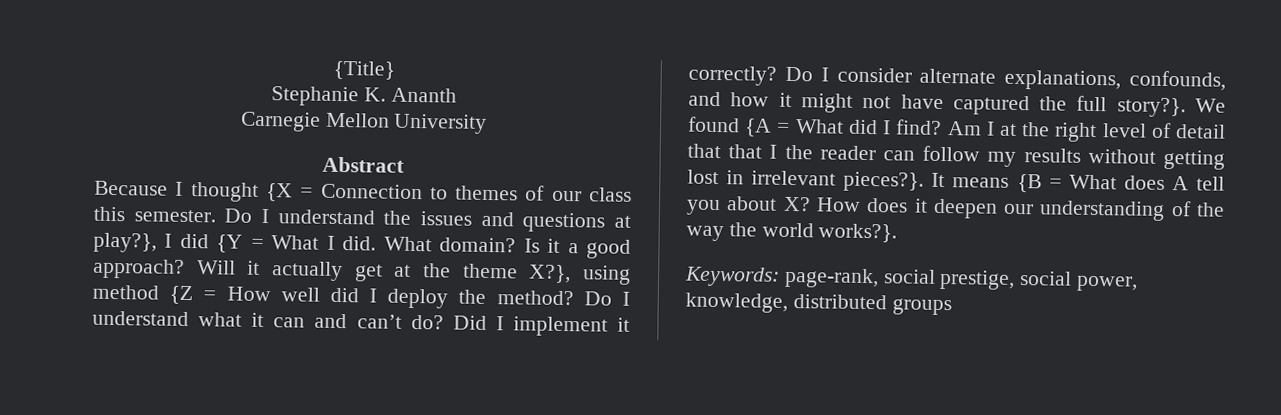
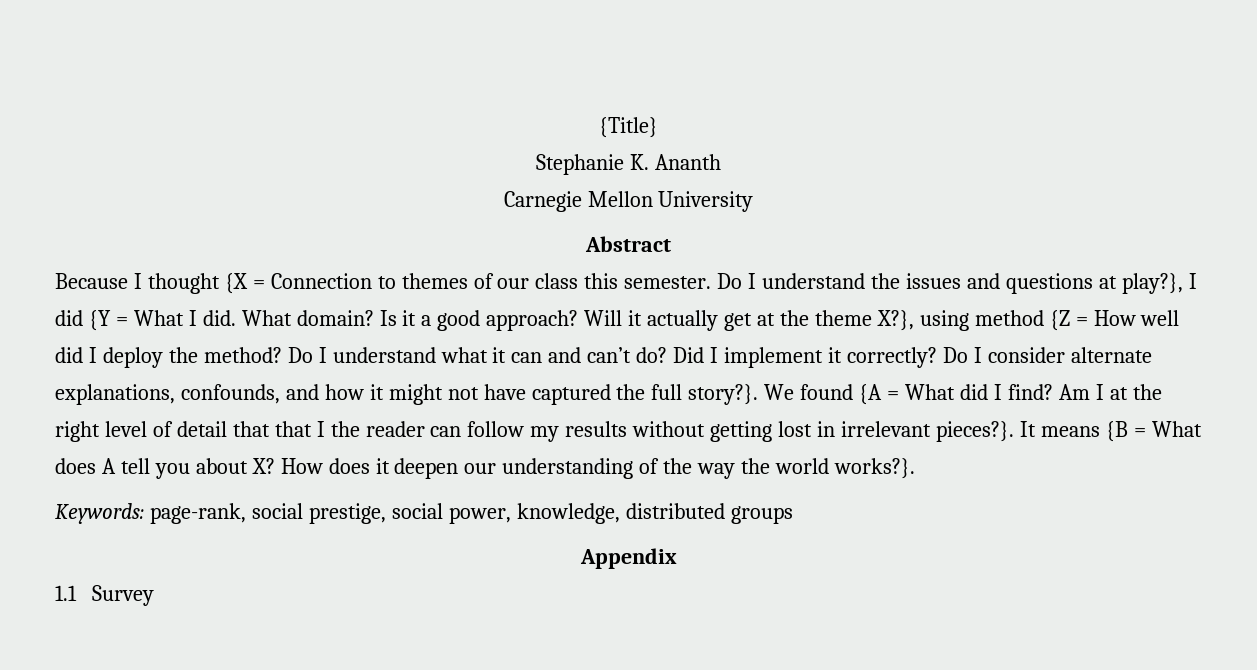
(952, 307) none -> [579,548,677,569] [55,585,154,606] // Appendix // 1.1 Survey

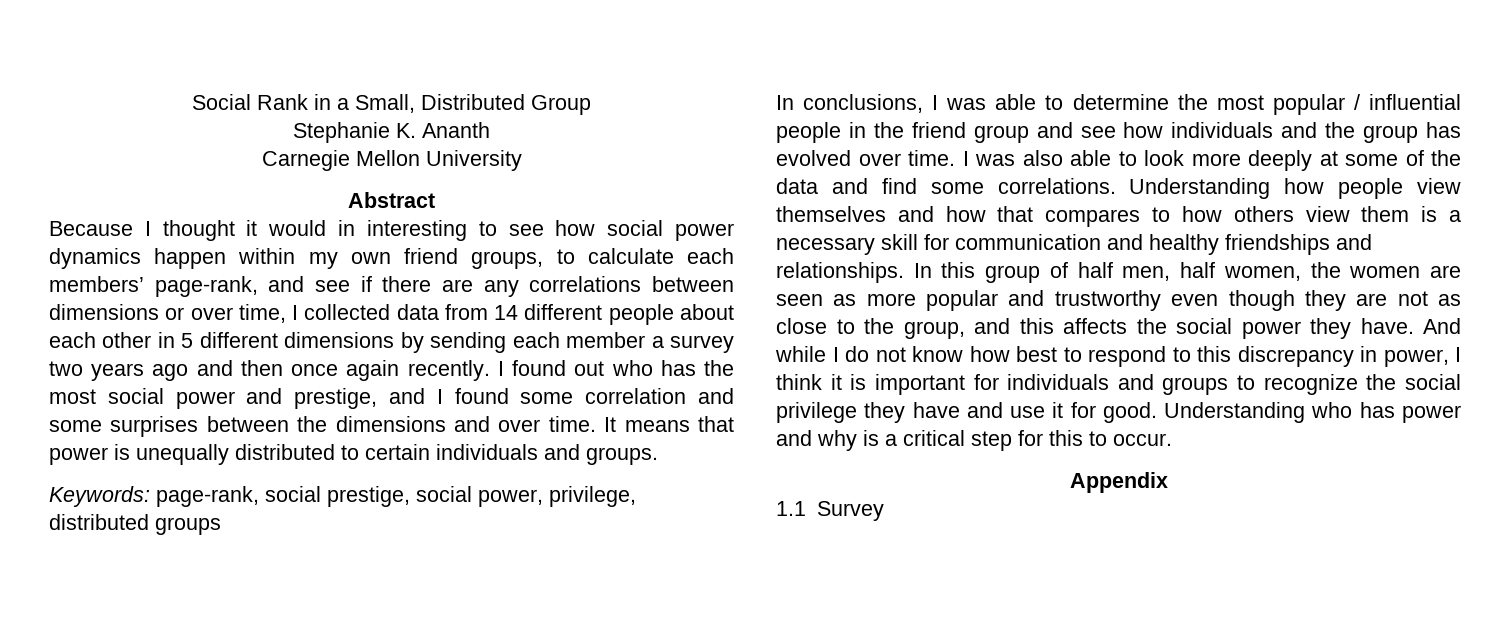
[599,117,658,138] {Title} -> [192,94,591,115] Social Rank in a Small, Distributed Group
[224,273,1197,294] [55,310,1180,331] [55,347,1152,368] [55,384,1162,405] [55,421,1202,442] [55,458,915,479] {X = Connection to themes of our class this semester. Do I understand the issues and questions at play?}, I did {Y = What I did. What domain? Is it a good approach? Will it actually get at the theme X?}, using method {Z = How well did I deploy the method? Do I understand what it can and can’t do? Did I implement it correctly? Do I consider alternate explanations, confounds, and how it might not have captured the full story?}. We found {A = What did I find? Am I at the right level of detail that that I the reader can follow my results without getting lost in irrelevant pieces?}. It means {B = What does A tell you about X? How does it deepen our understanding of the way the world works?}. -> [246,220,734,241] [49,248,734,269] [49,276,735,297] [49,304,734,325] [49,332,735,353] [49,360,735,381] [49,388,734,409] [49,416,734,437] [49,444,658,465] it would in interesting to see how social power dynamics happen within my own friend groups, to calculate each members’ page-rank, and see if there are any correlations between dimensions or over time, I collected data from 14 different people about each other in 5 different dimensions by sending each member a survey two years ago and then once again recently. I found out who has the most social power and prestige, and I found some correlation and some surprises between the dimensions and over time. It means that power is unequally distributed to certain individuals and groups.
[516,503,620,524] knowledge, -> [549,486,636,507] privilege,
(793, 515) none -> [776,94,1461,115] [776,122,1461,143] [776,150,1461,171] [776,178,1461,199] [776,206,1462,227] [776,234,1372,255] [776,262,1461,283] [776,290,1461,311] [776,318,1461,339] [775,346,1461,367] [776,374,1461,395] [776,402,1461,423] [776,430,1172,451] // In conclusions, I was able to determine the most popular / influential people in the friend group and see how individuals and the group has evolved over time. I was also able to look more deeply at some of the data and find some correlations. Understanding how people view themselves and how that compares to how others view them is a necessary skill for communication and healthy friendships and relationships. In this group of half men, half women, the women are seen as more popular and trustworthy even though they are not as close to the group, and this affects the social power they have. And while I do not know how best to respond to this discrepancy in power, I think it is important for individuals and groups to recognize the social privilege they have and use it for good. Understanding who has power and why is a critical step for this to occur.

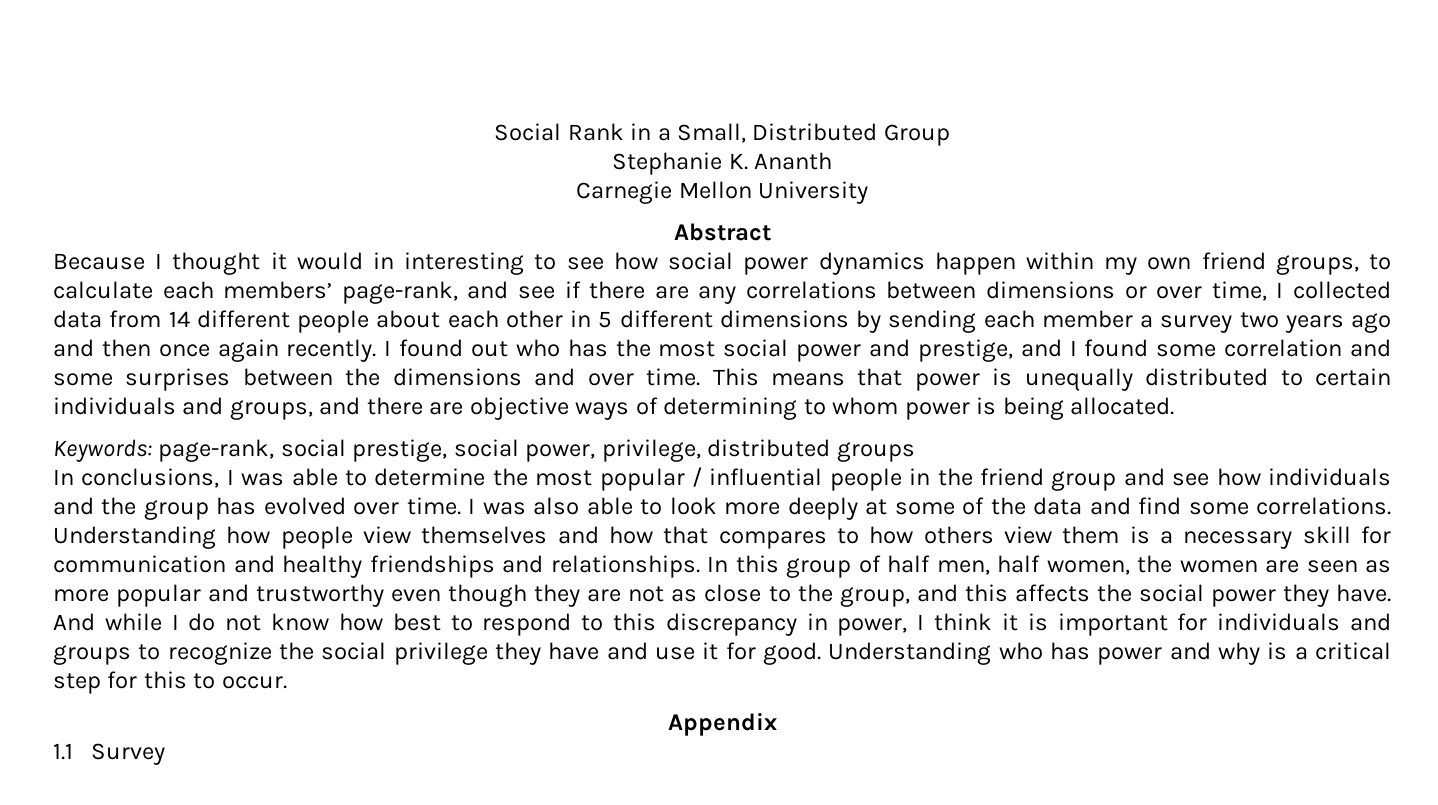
[604,417,617,432] It -> [712,368,759,386] This
[586,447,658,465] groups. -> [229,397,1175,420] groups, and there are objective ways of determining to whom power is being allocated.

